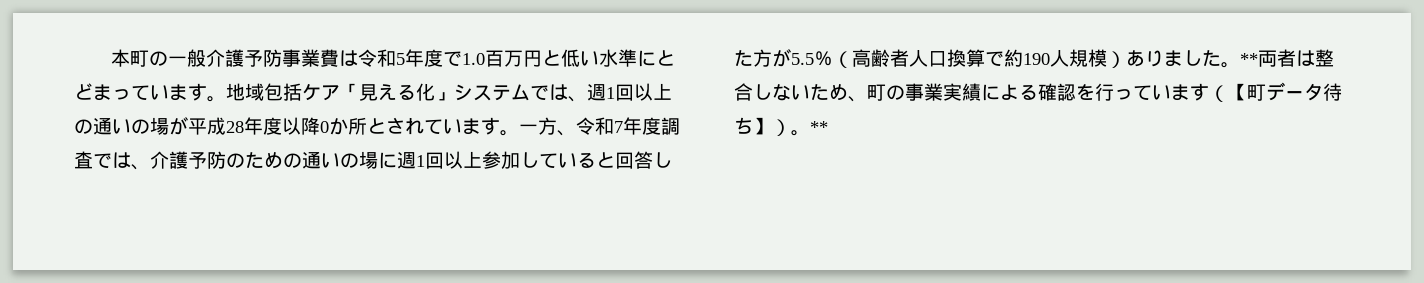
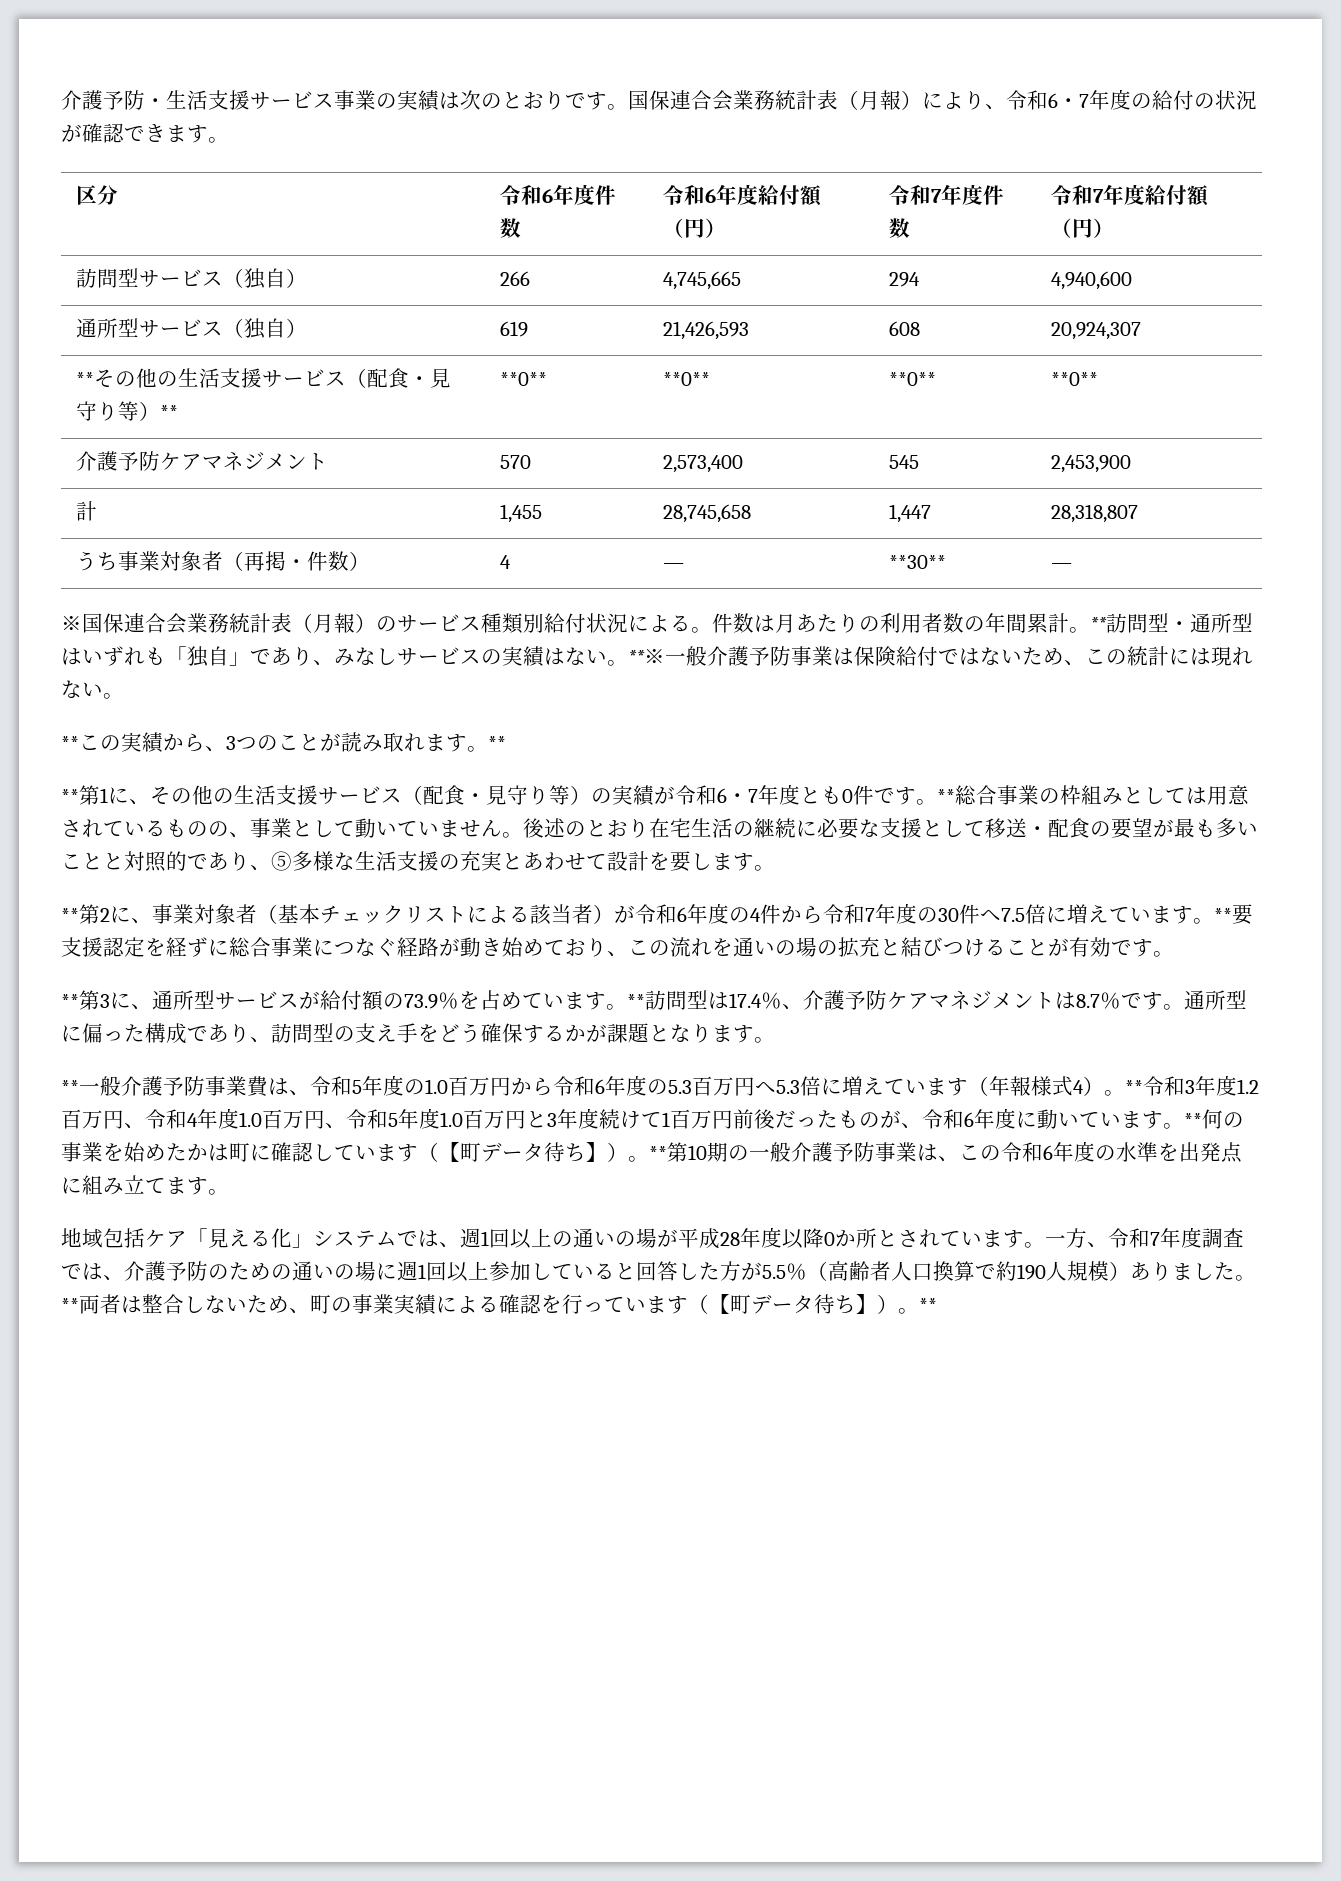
[111,49,169,67] 本町の -> [61,89,1257,111] [61,123,229,143] [75,185,118,205] [499,184,616,205] [499,218,521,238] [662,184,822,206] [662,218,726,238] [888,184,1004,205] [888,218,910,238] [1050,184,1209,206] [1050,218,1114,238] [75,268,307,289] [499,271,530,286] [662,271,741,290] [888,272,920,287] [1050,271,1132,290] [75,318,307,339] [499,321,528,337] [662,321,749,340] [888,321,920,336] [1050,322,1141,340] [75,368,451,388] [75,401,178,421] [499,372,547,386] [662,372,710,386] [888,372,936,386] [1050,372,1098,386] [75,451,328,471] [499,455,531,469] [662,455,743,473] [888,455,919,469] [1050,455,1131,473] [75,501,97,521] [499,504,542,523] [662,504,751,523] [888,504,931,523] [1050,504,1138,523] [75,551,370,571] [499,555,511,569] [662,563,684,569] [888,555,946,569] [1050,563,1072,569] [61,613,1253,634] [61,646,1253,667] [61,680,124,699] [61,732,506,753] [61,784,1249,806] [61,818,1258,839] [61,851,775,872] [61,903,1253,925] [61,937,1174,958] [61,990,1247,1011] [61,1023,775,1044] [61,1080,79,1094] 介護予防・生活支援サービス事業の実績は次のとおりです。国保連合会業務統計表（月報）により、令和6・7年度の給付の状況が確認できます。 // 区分 | 令和6年度件数 | 令和6年度給付額（円） | 令和7年度件数 | 令和7年度給付額（円） // 訪問型サービス（独自） | 266 | 4,745,665 | 294 | 4,940,600 // 通所型サービス（独自） | 619 | 21,426,593 | 608 | 20,924,307 // **その他の生活支援サービス（配食・見守り等）** | **0** | **0** | **0** | **0** // 介護予防ケアマネジメント | 570 | 2,573,400 | 545 | 2,453,900 // 計 | 1,455 | 28,745,658 | 1,447 | 28,318,807 // うち事業対象者（再掲・件数） | 4 | ― | **30** | ― // ※国保連合会業務統計表（月報）のサービス種類別給付状況による。件数は月あたりの利用者数の年間累計。**訪問型・通所型はいずれも「独自」であり、みなしサービスの実績はない。**※一般介護予防事業は保険給付ではないため、この統計には現れない。 // **この実績から、3つのことが読み取れます。** // **第1に、その他の生活支援サービス（配食・見守り等）の実績が令和6・7年度とも0件です。**総合事業の枠組みとしては用意されているものの、事業として動いていません。後述のとおり在宅生活の継続に必要な支援として移送・配食の要望が最も多いことと対照的であり、⑤多様な生活支援の充実とあわせて設計を要します。 // **第2に、事業対象者（基本チェックリストによる該当者）が令和6年度の4件から令和7年度の30件へ7.5倍に増えています。**要支援認定を経ずに総合事業につなぐ経路が動き始めており、この流れを通いの場の拡充と結びつけることが有効です。 // **第3に、通所型サービスが給付額の73.9％を占めています。**訪問型は17.4％、介護予防ケアマネジメントは8.7％です。通所型に偏った構成であり、訪問型の支え手をどう確保するかが課題となります。 // **
[358,49,676,67] [74,83,226,102] 令和5年度で1.0百万円と低い水準にとどまっています。 -> [289,1075,1259,1096] [61,1108,1244,1129] [61,1141,1242,1163] [61,1175,229,1195] 、令和5年度の1.0百万円から令和6年度の5.3百万円へ5.3倍に増えています（年報様式4）。**令和3年度1.2百万円、令和4年度1.0百万円、令和5年度1.0百万円と3年度続けて1百万円前後だったものが、令和6年度に動いています。**何の事業を始めたかは町に確認しています（【町データ待ち】）。**第10期の一般介護予防事業は、この令和6年度の水準を出発点に組み立てます。 //

